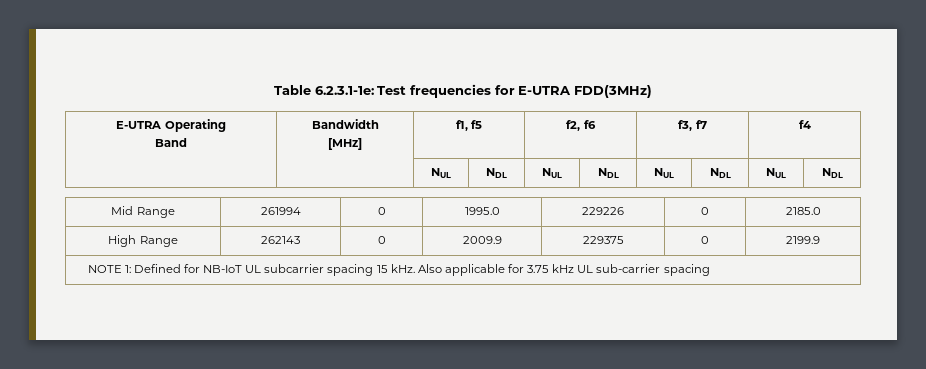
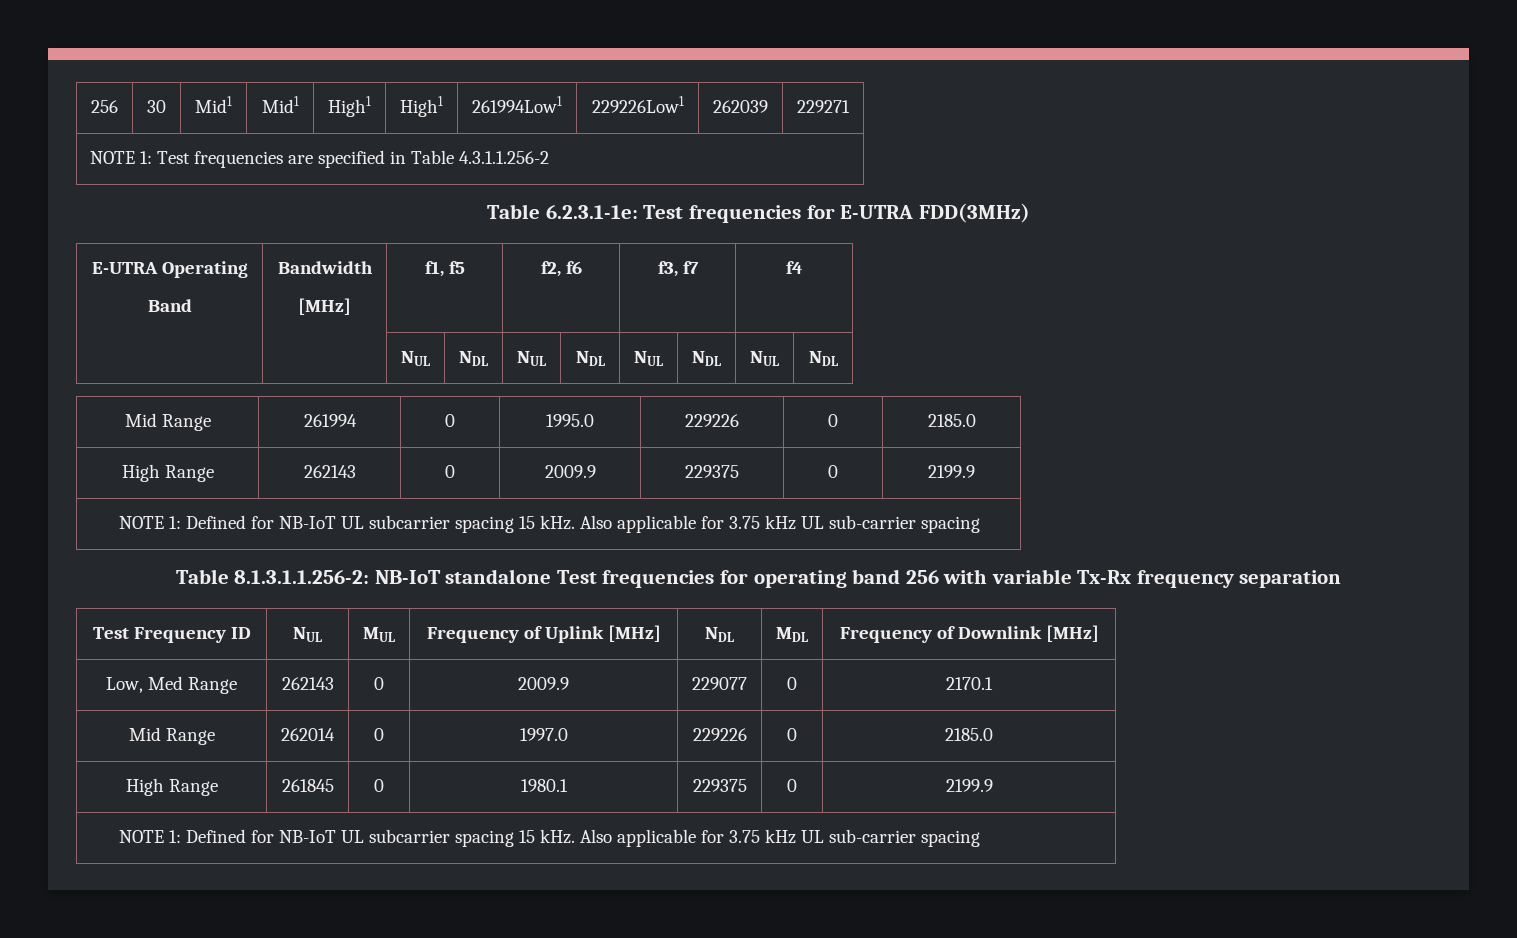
(274, 90) none -> [91,100,118,113] [147,100,166,113] [195,96,232,113] [261,96,299,113] [328,96,371,117] [400,96,443,117] [472,96,562,113] [591,96,684,113] [713,100,768,113] [797,100,850,113] [90,150,550,168] 256 | 30 | Mid1 | Mid1 | High1 | High1 | 261994Low1 | 229226Low1 | 262039 | 229271 // NOTE 1: Test frequencies are specified in Table 4.3.1.1.256-2 //
(710, 270) none -> [175,569,1342,588] [92,627,251,643] [293,627,322,642] [363,627,395,642] [426,625,661,643] [705,627,734,642] [776,627,808,642] [839,625,1099,643] [106,676,237,694] [281,677,334,690] [374,677,384,690] [518,677,569,690] [692,677,747,690] [787,677,797,690] [946,677,993,690] [128,727,215,745] [281,728,335,741] [374,728,384,741] [519,728,568,741] [692,728,747,741] [787,728,797,741] [945,728,993,741] [125,778,218,796] [281,779,334,792] [374,779,384,792] [520,779,568,792] [692,779,747,792] [787,779,797,792] [945,779,993,792] [119,829,981,847] // Table 8.1.3.1.1.256-2: NB-IoT standalone Test frequencies for operating band 256 with variable Tx-Rx frequency separation // Test Frequency ID | NUL | MUL | Frequency of Uplink [MHz] | NDL | MDL | Frequency of Downlink [MHz] // Low, Med Range | 262143 | 0 | 2009.9 | 229077 | 0 | 2170.1 // Mid Range | 262014 | 0 | 1997.0 | 229226 | 0 | 2185.0 // High Range | 261845 | 0 | 1980.1 | 229375 | 0 | 2199.9 // NOTE 1: Defined for NB-IoT UL subcarrier spacing 15 kHz. Also applicable for 3.75 kHz UL sub-carrier spacing

